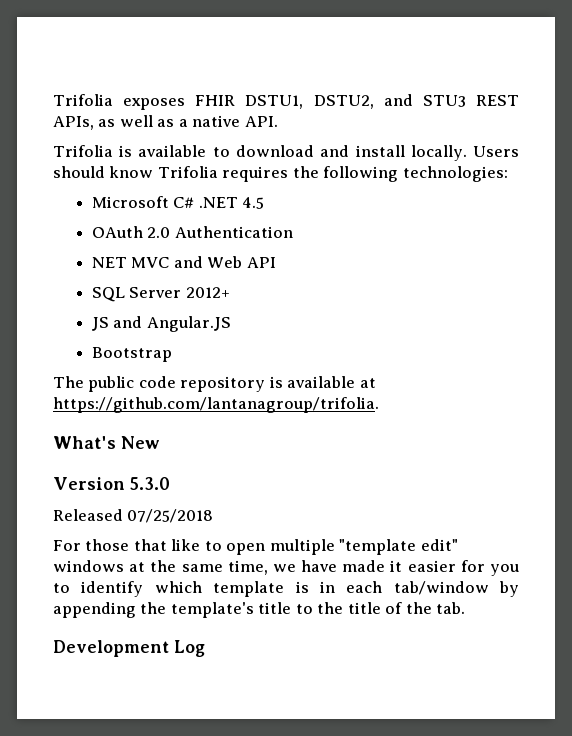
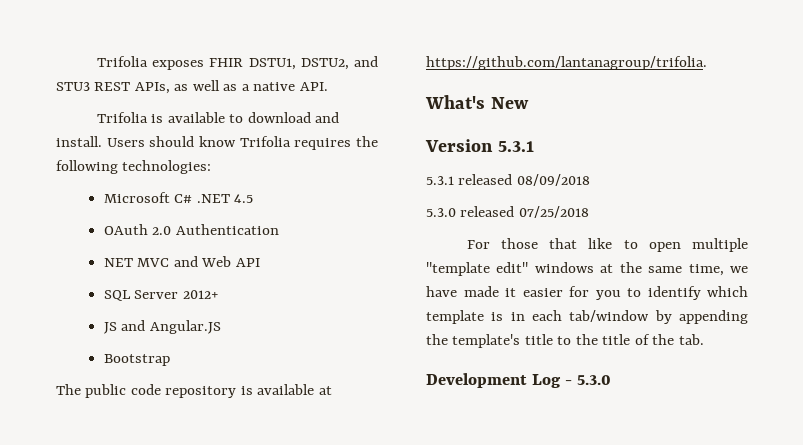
[355,145,467,161] install locally. -> [56,136,102,147] install.
[129,477,170,490] [53,509,123,521] 5.3.0 // Released -> [497,141,534,152] [426,174,590,186] [426,206,515,217] 5.3.1 // 5.3.1 released 08/09/2018 // 5.3.0 released
(205, 648) none -> [564,375,611,385] - 5.3.0

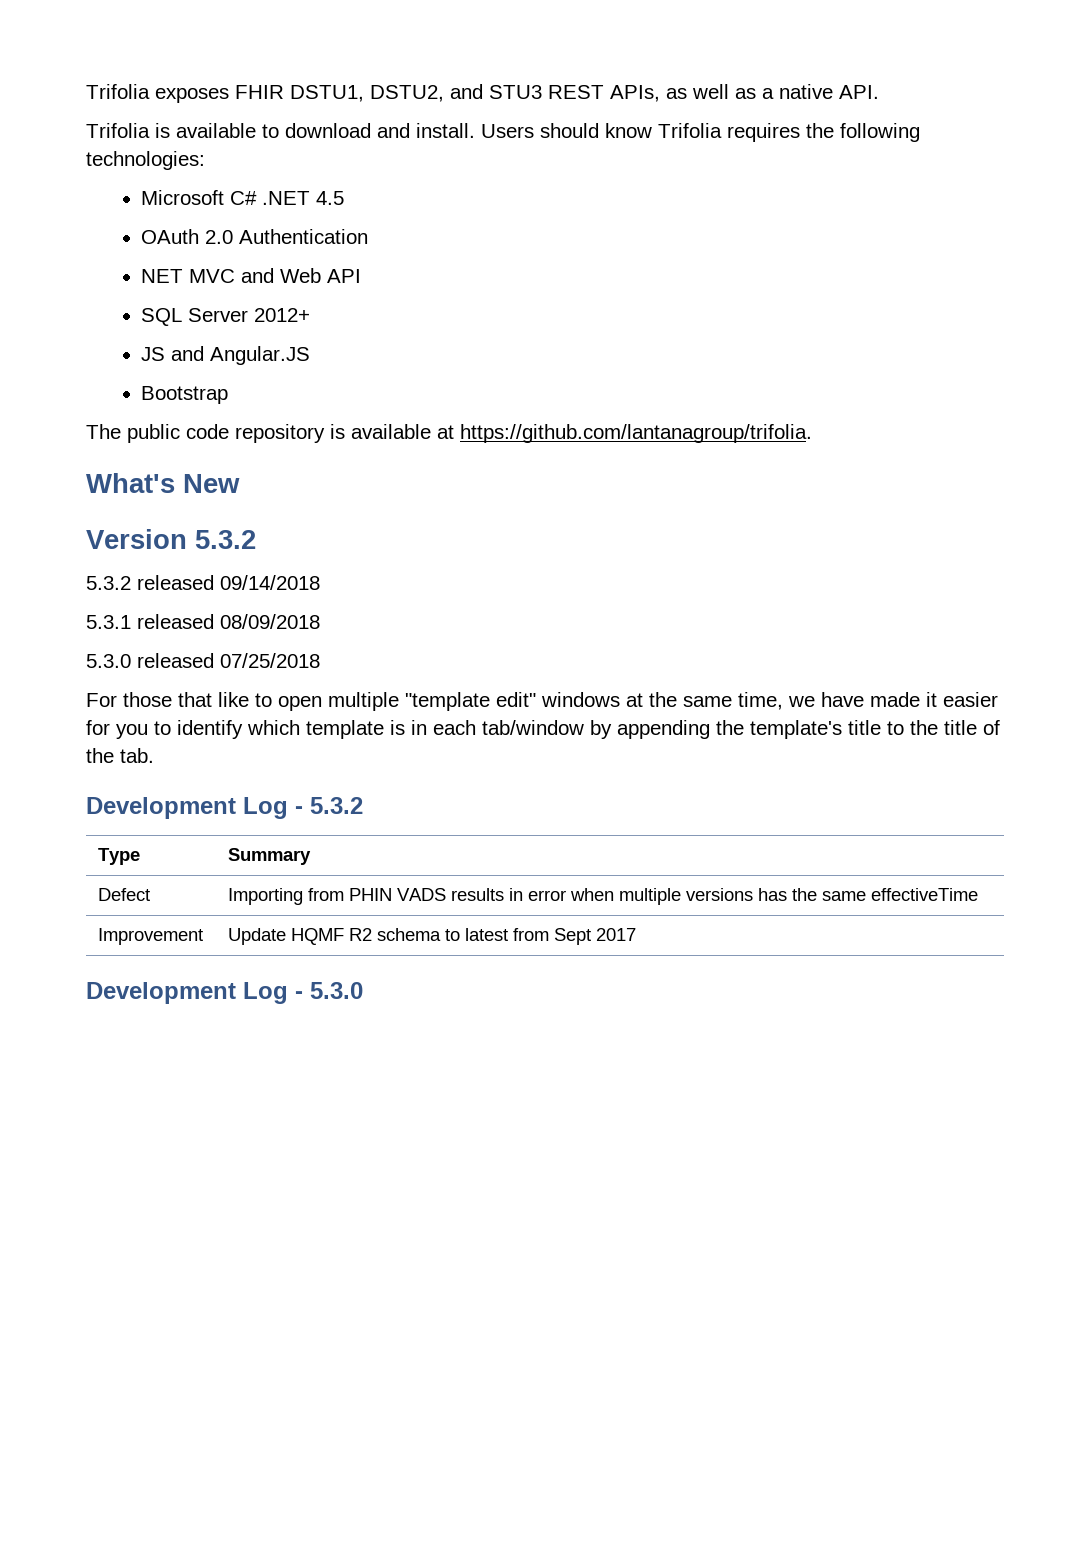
[497,141,534,152] 5.3.1 -> [195,530,256,549] [86,575,320,590] 5.3.2 // 5.3.2 released 09/14/2018
(704, 339) none -> [86,797,363,819] [98,848,141,865] [228,848,312,865] [98,888,151,901] [228,888,979,905] [98,928,204,945] [228,928,637,945] // Development Log - 5.3.2 // Type | Summary // Defect | Importing from PHIN VADS results in error when multiple versions has the same effectiveTime // Improvement | Update HQMF R2 schema to latest from Sept 2017

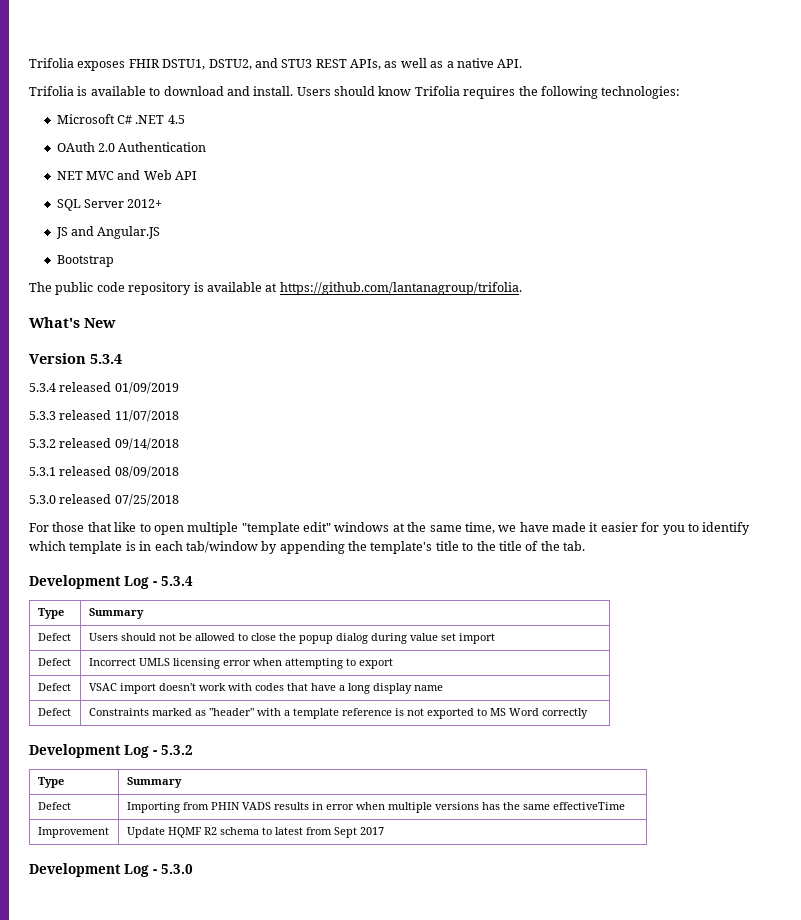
[195,530,256,549] 5.3.2 -> [90,354,122,364] [29,382,179,394] [29,410,179,422] 5.3.4 // 5.3.4 released 01/09/2019 // 5.3.3 released 11/07/2018
(154, 755) none -> [29,575,193,589] [37,608,64,619] [88,608,144,619] [37,633,71,641] [88,633,495,644] [37,658,71,666] [88,658,393,669] [37,683,71,691] [88,683,443,694] [37,708,71,716] [88,708,588,719] // Development Log - 5.3.4 // Type | Summary // Defect | Users should not be allowed to close the popup dialog during value set import // Defect | Incorrect UMLS licensing error when attempting to export // Defect | VSAC import doesn't work with codes that have a long display name // Defect | Constraints marked as "header" with a template reference is not exported to MS Word correctly

